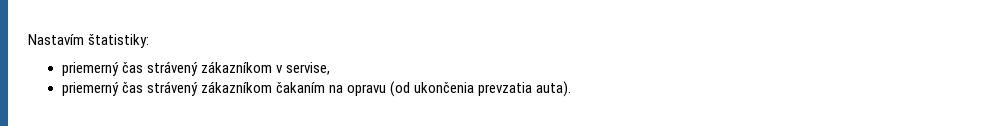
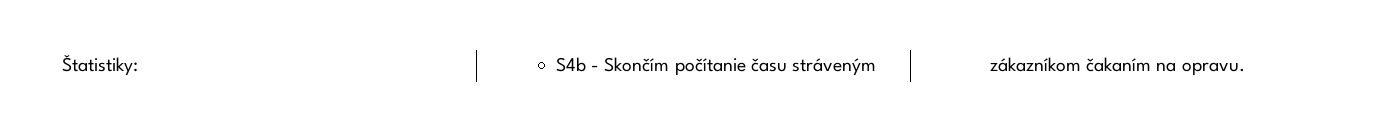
[28,34,150,48] [61,61,331,76] [61,81,572,97] Nastavím štatistiky: // priemerný čas strávený zákazníkom v servise, // priemerný čas strávený zákazníkom čakaním na opravu (od ukončenia prevzatia auta). -> [62,54,138,76] [555,57,1245,76] Štatistiky: // S4b - Skončím počítanie času stráveným zákazníkom čakaním na opravu.

